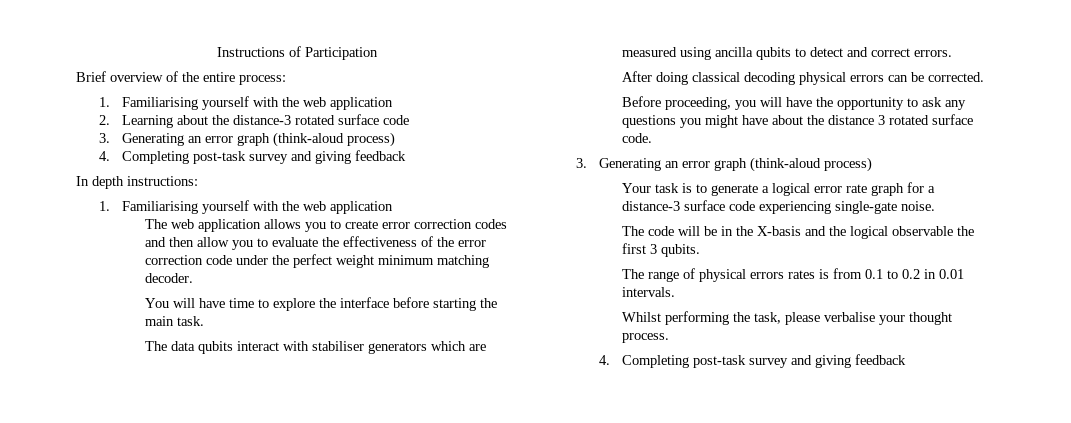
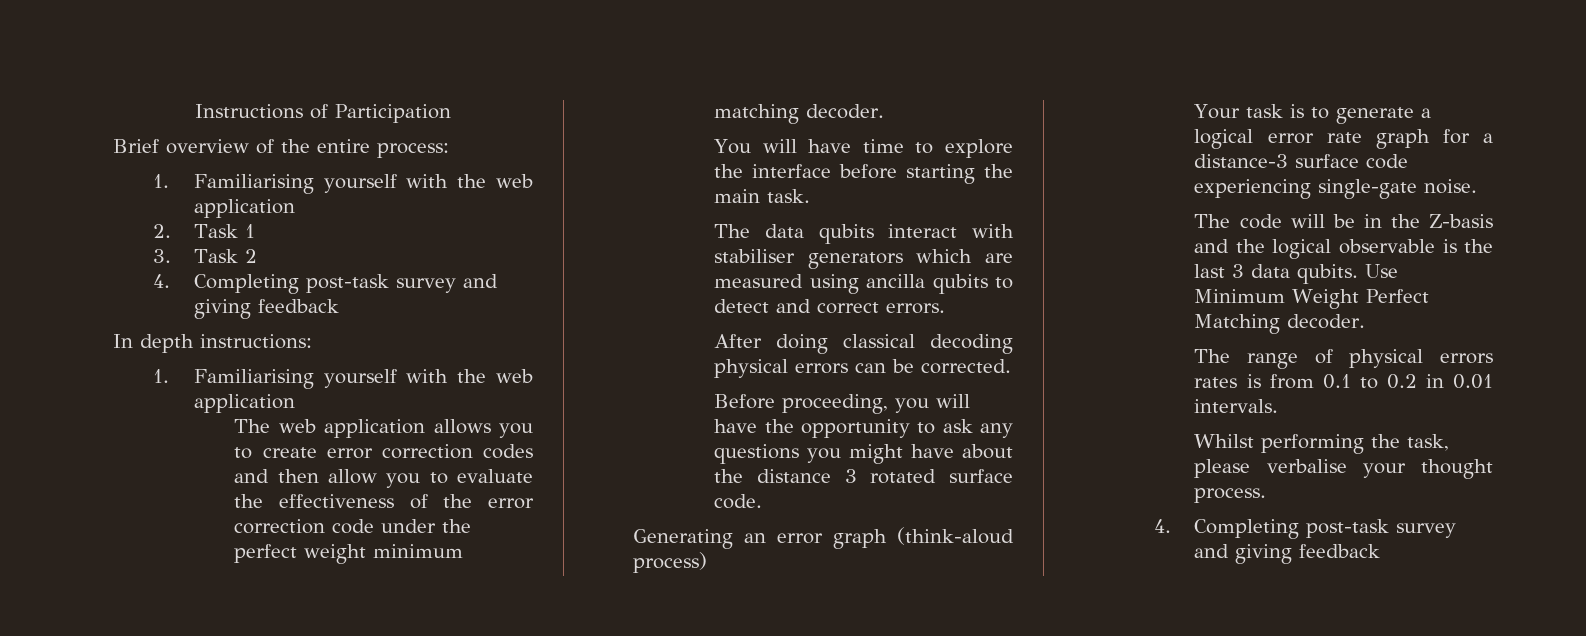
[122,114,410,128] [99,132,396,147] Learning about the distance-3 rotated surface code // 3. Generating an error graph (think-aloud process) -> [193,224,255,238] [153,249,257,263] Task 1 // 3. Task 2
[576,158,588,168] 3. -> (763, 501) none
[757,226,802,236] X-basis -> [1429,214,1493,228] Z-basis
[957,226,975,236] [622,243,701,257] the first 3 qubits. -> [1442,239,1493,253] [1194,264,1399,284] [1194,289,1430,309] [1194,314,1366,334] is the last 3 data qubits. Use Minimum Weight Perfect Matching decoder.

